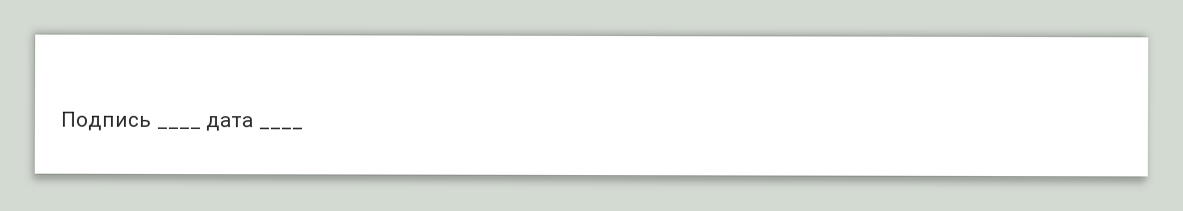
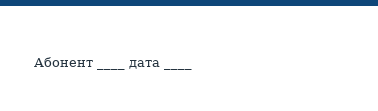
[60,111,151,131] Подпись -> [34,57,93,67] Абонент

